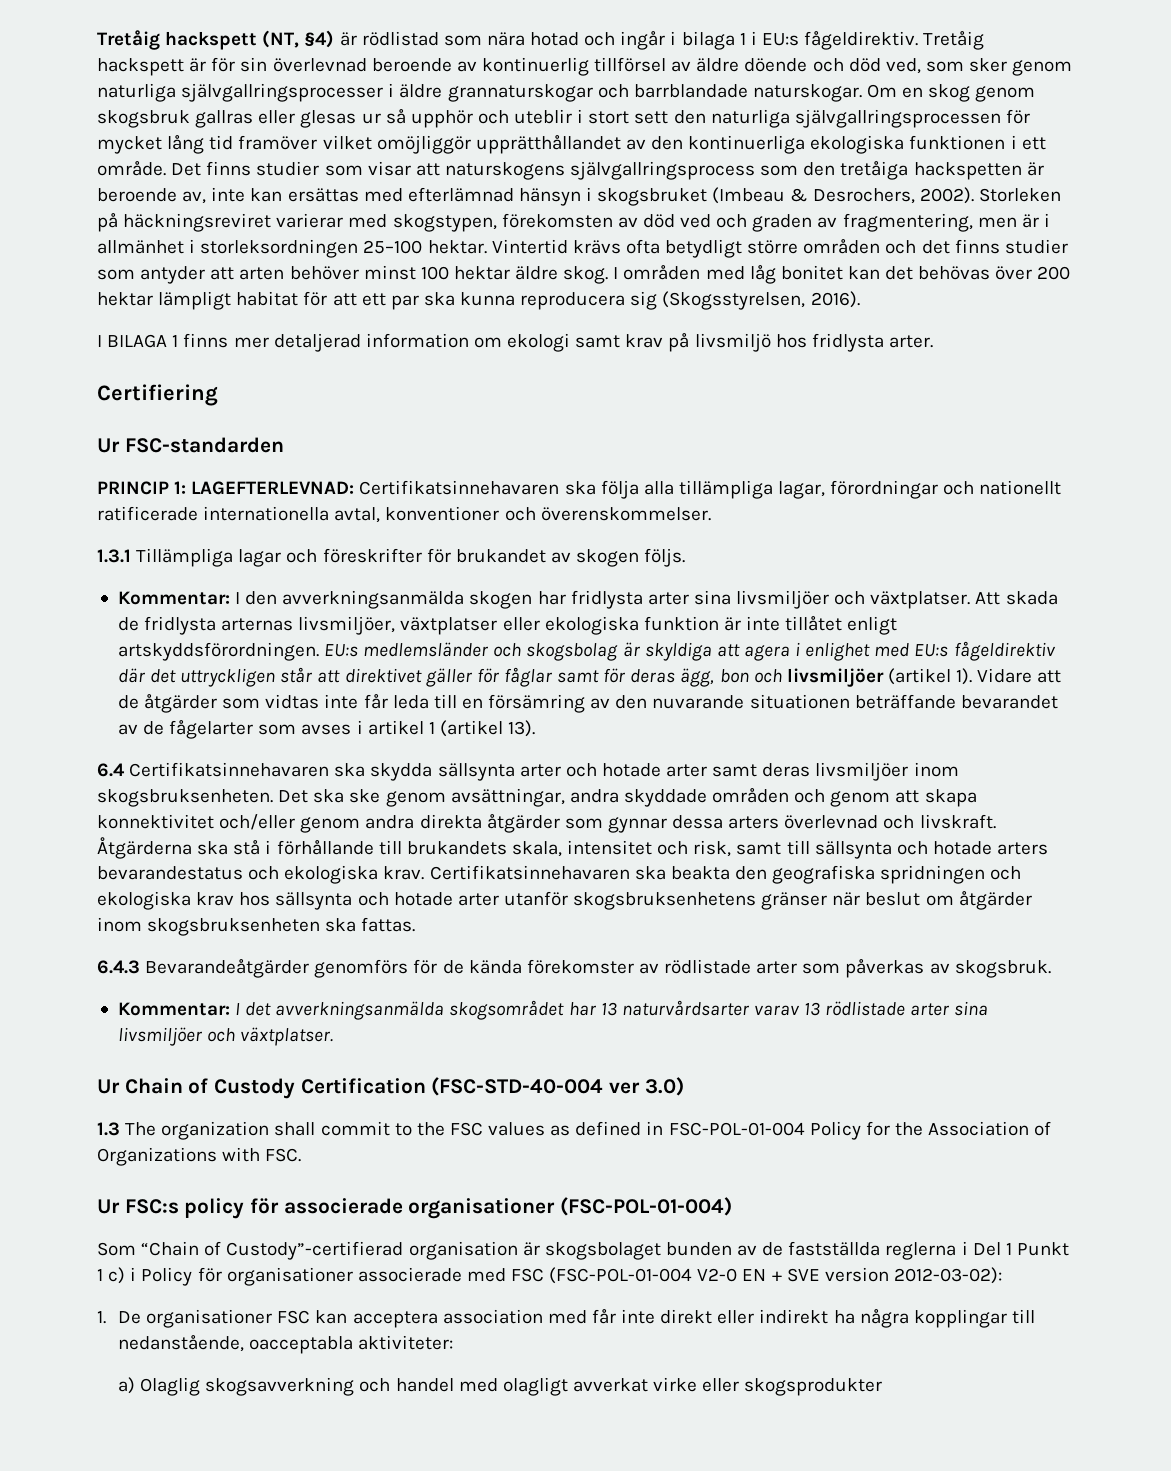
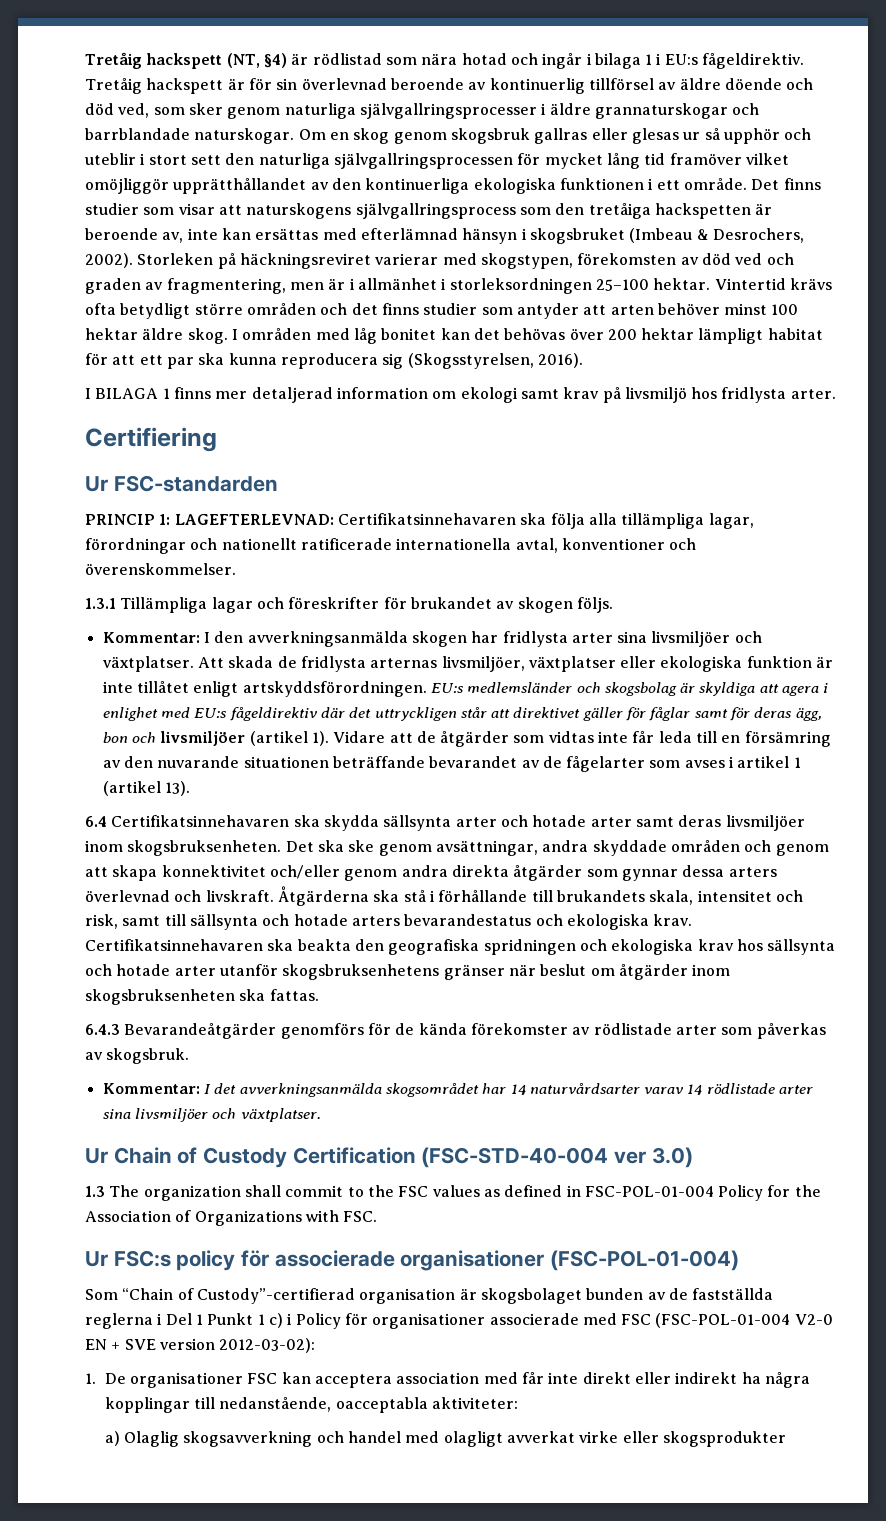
[600,1002,617,1016] 13 -> [510,1084,526,1095] 14
[804,1002,821,1016] 13 -> [687,1084,703,1095] 14

